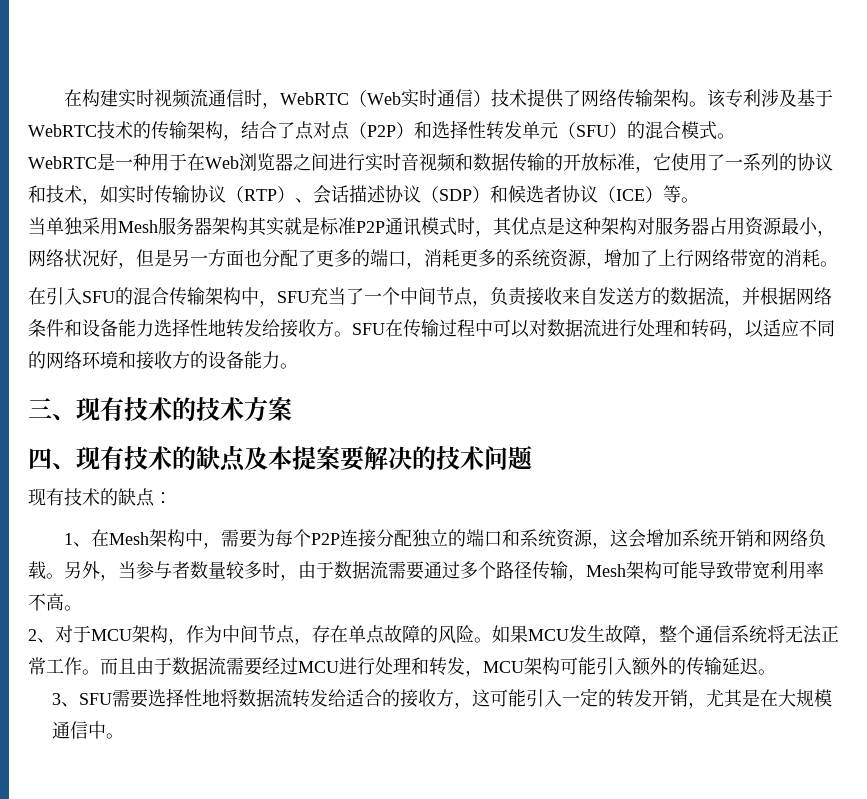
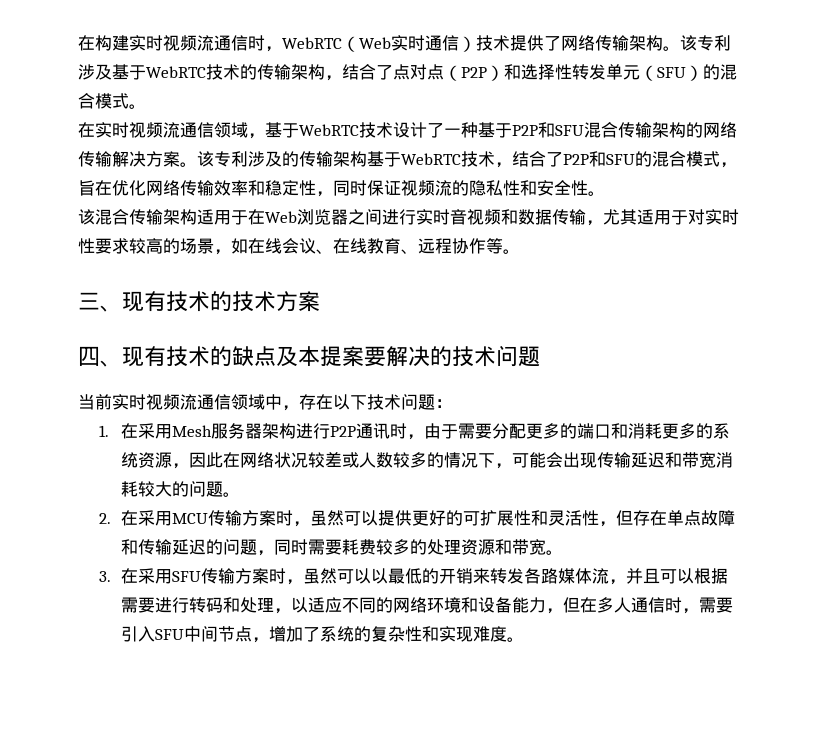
[28,153,151,171] WebRTC是一种 -> [78,122,737,139] [78,151,737,168] [78,180,605,197] [78,209,214,225] 在实时视频流通信领域，基于WebRTC技术设计了一种基于P2P和SFU混合传输架构的网络传输解决方案。该专利涉及的传输架构基于WebRTC技术，结合了P2P和SFU的混合模式，旨在优化网络传输效率和稳定性，同时保证视频流的隐私性和安全性。 // 该混合传输架构适
[545,153,833,173] [28,185,699,205] [28,217,835,237] [28,249,838,269] [28,287,832,307] [28,318,835,339] [28,351,280,370] 的开放标准，它使用了一系列的协议和技术，如实时传输协议（RTP）、会话描述协议（SDP）和候选者协议（ICE）等。 // 当单独采用Mesh服务器架构其实就是标准P2P通讯模式时，其优点是这种架构对服务器占用资源最小，网络状况好，但是另一方面也分配了更多的端口，消耗更多的系统资源，增加了上行网络带宽的消耗。 // 在引入SFU的混合传输架构中，SFU充当了一个中间节点，负责接收来自发送方的数据流，并根据网络条件和设备能力选择性地转发给接收方。SFU在传输过程中可以对数据流进行处理和转码，以适应不同的网络环境和接收方的设备能力 -> [586,209,739,226] [78,238,503,255] ，尤其适用于对实时性要求较高的场景，如在线会议、在线教育、远程协作等
[28,488,172,507] [64,529,827,549] [28,561,824,581] [28,593,82,611] [28,625,839,645] [28,657,776,677] [51,688,832,709] [51,721,106,739] 现有技术的缺点： // 1、在Mesh架构中，需要为每个P2P连接分配独立的端口和系统资源，这会增加系统开销和网络负载。另外，当参与者数量较多时，由于数据流需要通过多个路径传输，Mesh架构可能导致带宽利用率不高。 // 2、对于MCU架构，作为中间节点，存在单点故障的风险。如果MCU发生故障，整个通信系统将无法正常工作。而且由于数据流需要经过MCU进行处理和转发，MCU架构可能引入额外的传输延迟。 // 3、SFU需要选择性地将数据流转发给适合的接收方，这可能引入一定的转发开销，尤其是在大规模通信中 -> [78,394,452,411] [99,423,730,440] [120,452,733,469] [120,481,240,497] [99,510,735,527] [120,539,563,556] [99,568,728,585] [120,597,733,614] [120,626,507,643] 当前实时视频流通信领域中，存在以下技术问题： // 1.在采用Mesh服务器架构进行P2P通讯时，由于需要分配更多的端口和消耗更多的系统资源，因此在网络状况较差或人数较多的情况下，可能会出现传输延迟和带宽消耗较大的问题。 // 2.在采用MCU传输方案时，虽然可以提供更好的可扩展性和灵活性，但存在单点故障和传输延迟的问题，同时需要耗费较多的处理资源和带宽。 // 3.在采用SFU传输方案时，虽然可以以最低的开销来转发各路媒体流，并且可以根据需要进行转码和处理，以适应不同的网络环境和设备能力，但在多人通信时，需要引入SFU中间节点，增加了系统的复杂性和实现难度

